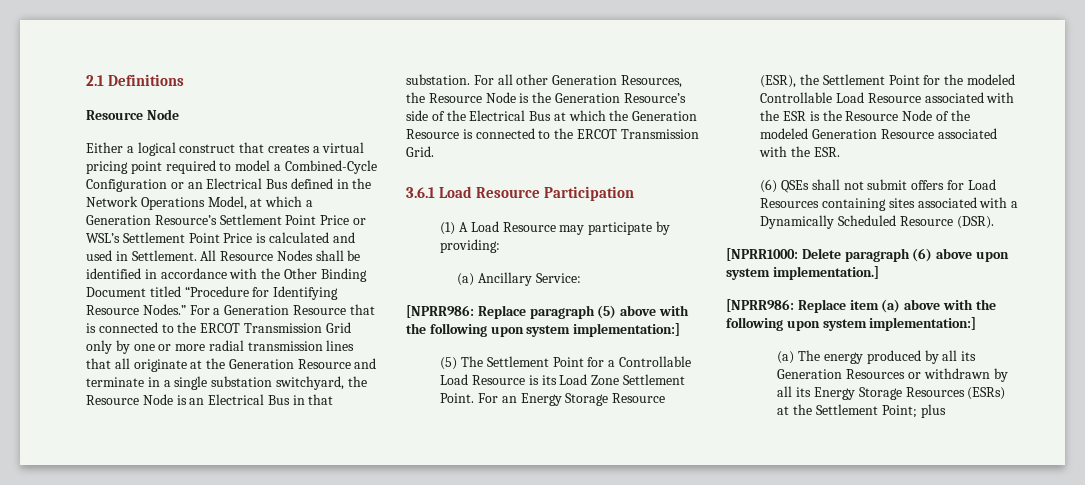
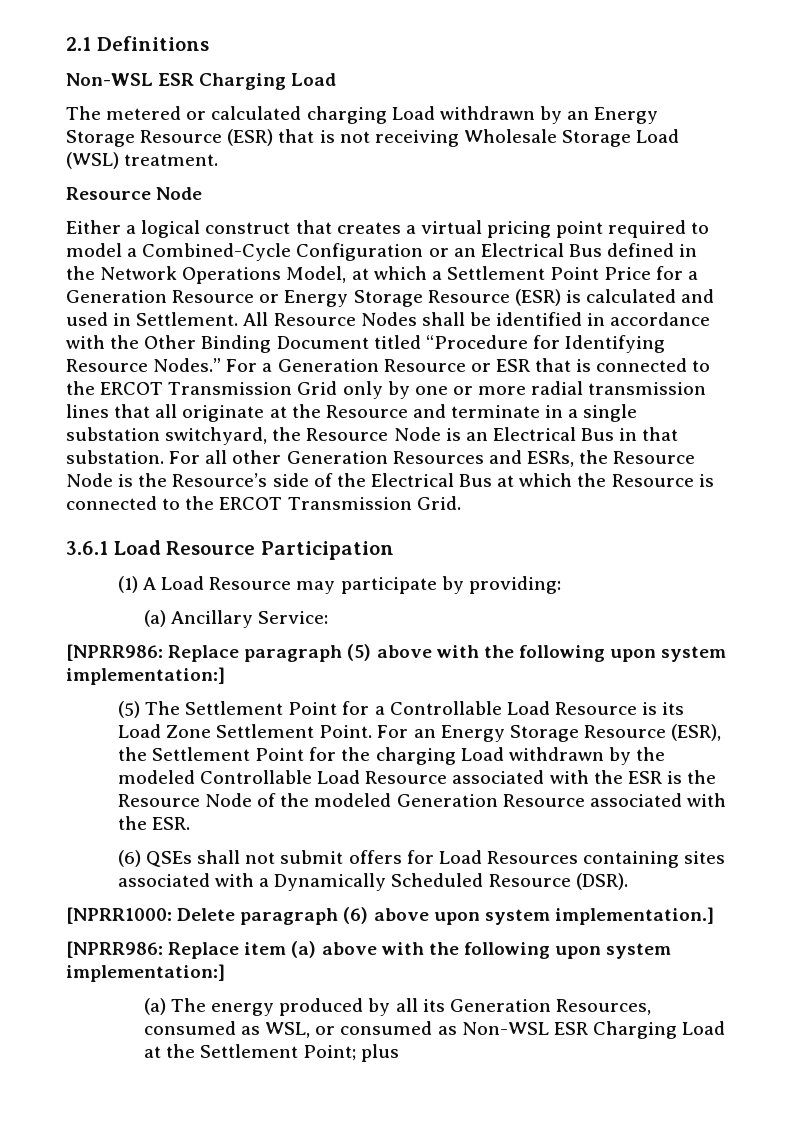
(185, 80) none -> [66,73,337,90] [66,106,659,124] [66,129,680,147] [66,152,219,169] // Non-WSL ESR Charging Load // The metered or calculated charging Load withdrawn by an Energy Storage Resource (ESR) that is not receiving Wholesale Storage Load (WSL) treatment.
[86,214,366,225] [86,232,253,243] Generation Resource’s Settlement Point Price or WSL’s Settlement Point Price -> [446,266,699,280] [66,289,561,307] Settlement Point Price for a Generation Resource or Energy Storage Resource (ESR)
(346, 310) none -> [470,359,530,372] or ESR
[228,359,294,369] Generation -> (321, 411) none
[620,75,682,88] Resources, -> [392,450,574,467] Resources and ESRs,
[554,93,620,103] Generation -> (168, 480) none
[632,111,698,121] Generation -> (607, 480) none
(964, 79) none -> [375,747,666,765] charging Load withdrawn by the
[846,368,1008,382] [777,386,1006,400] Resources or withdrawn by all its Energy Storage Resources (ESRs) -> [555,999,651,1015] [143,1021,726,1039] Resources, consumed as WSL, or consumed as Non-WSL ESR Charging Load

